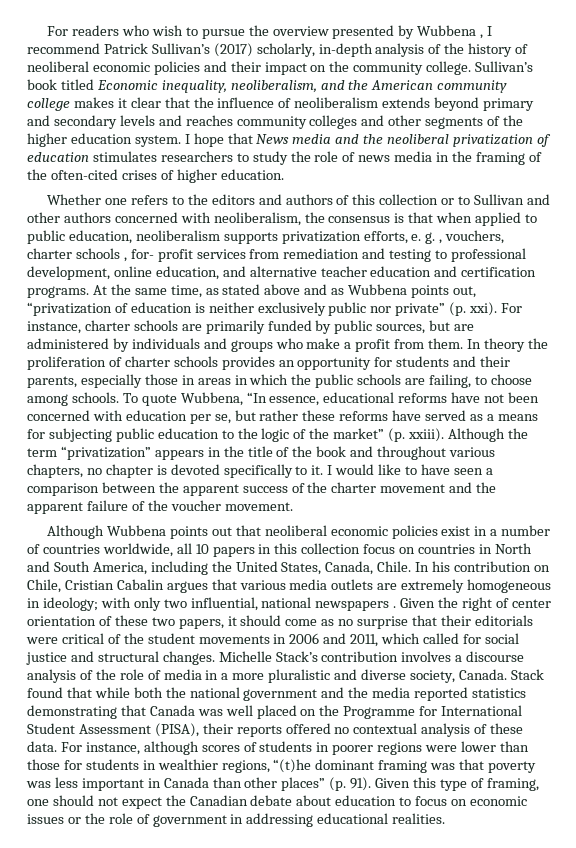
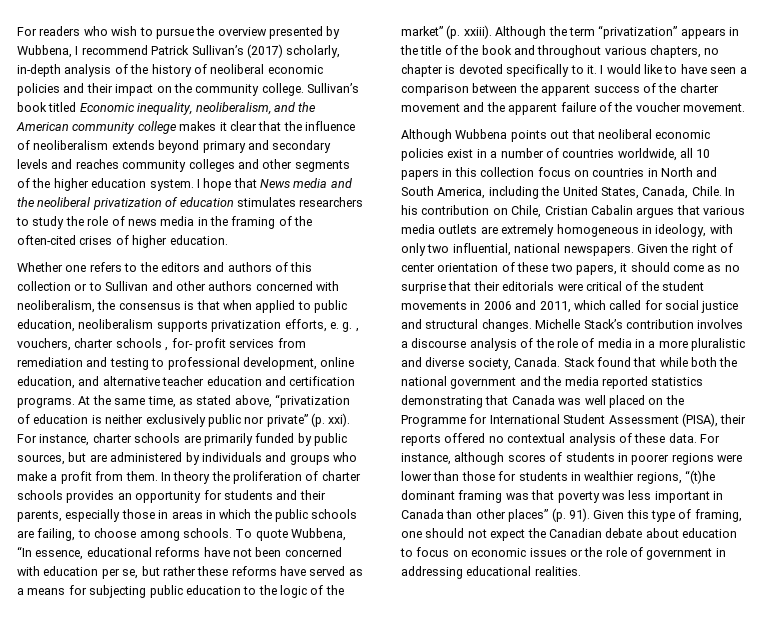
[417,25,484,39] Wubbena , -> [17,45,72,58] Wubbena,
[264,284,476,298] above and as Wubbena points out, -> [234,395,272,408] above,
[42,597,98,611] ideology; -> [655,224,707,237] ideology,
[315,601,397,611] newspapers . -> [563,245,634,256] newspapers.

